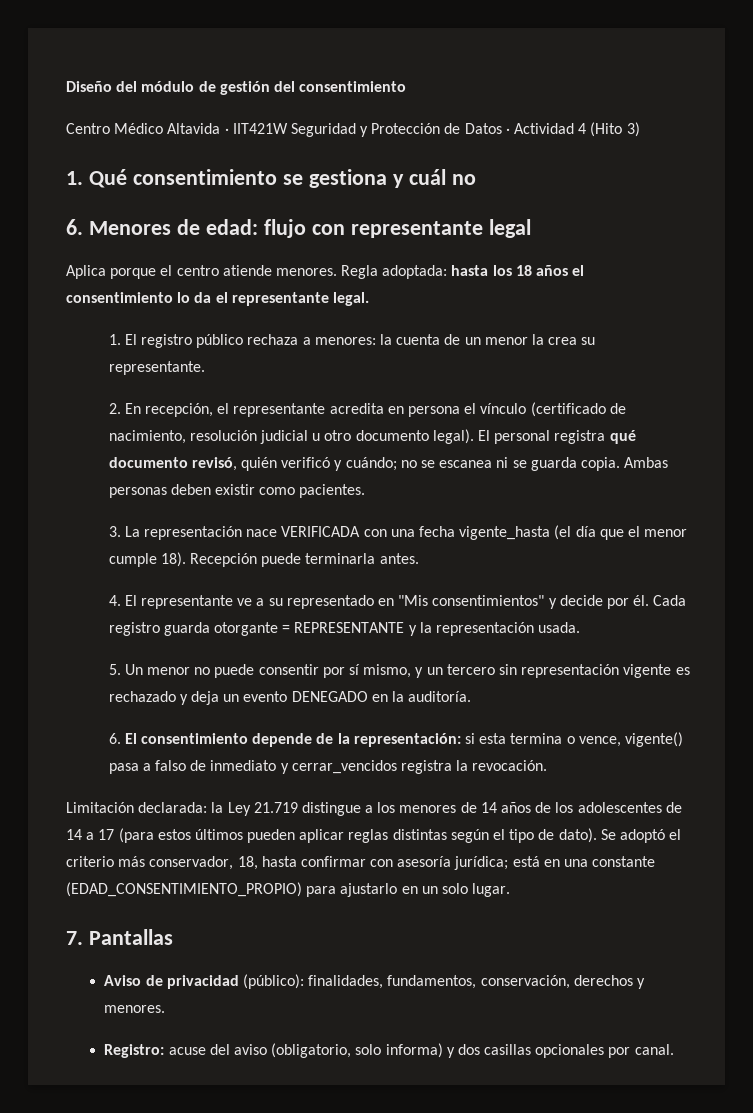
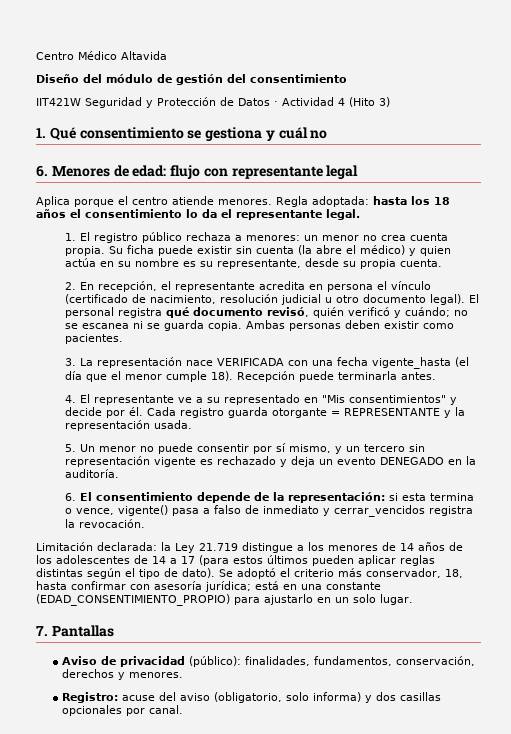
(66, 86) none -> [36,51,167,60] Centro Médico Altavida //
[66,123,229,134] Centro Médico Altavida · -> (347, 78) none
[380,334,596,345] [108,361,205,375] la cuenta de un menor la crea su representante. -> [303,233,448,241] [64,245,451,256] [64,258,442,269] un menor no crea cuenta propia. Su ficha puede existir sin cuenta (la abre el médico) y quien actúa en su nombre es su representante, desde su propia cuenta.

